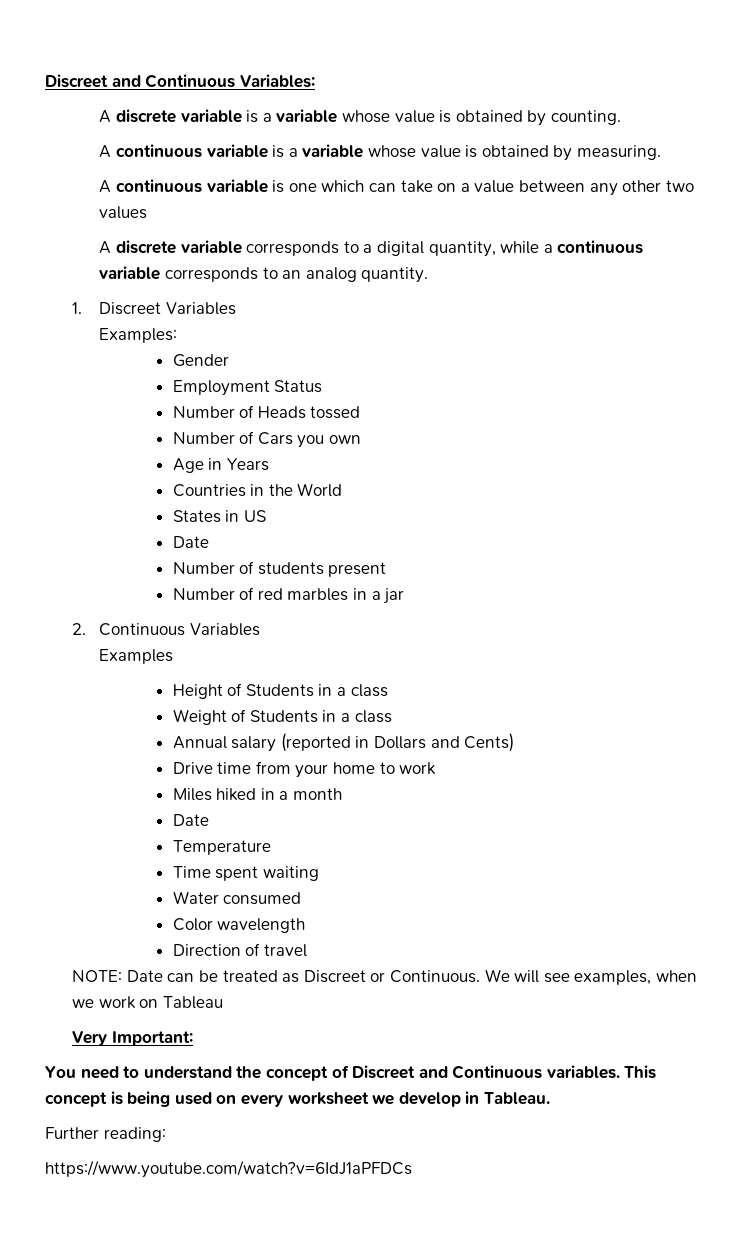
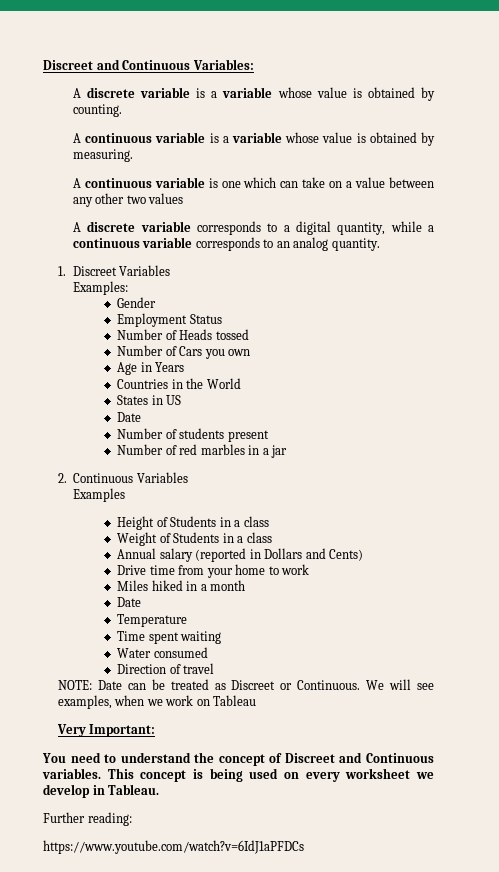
[172,918,306,933] // Color wavelength -> (208, 652) none

